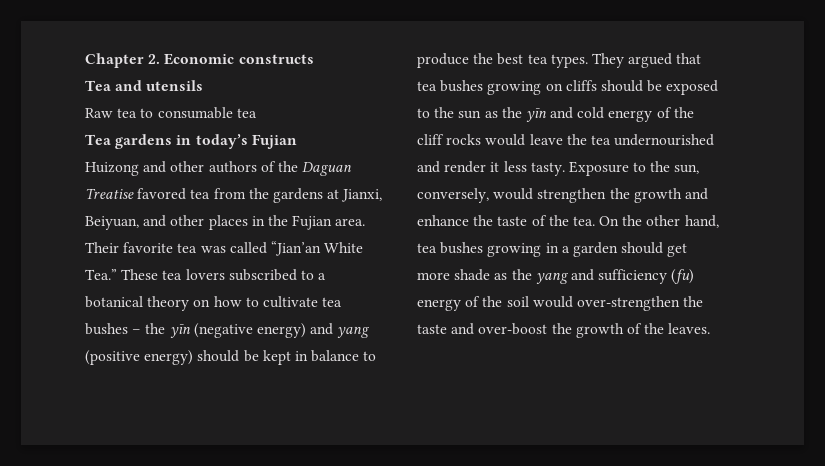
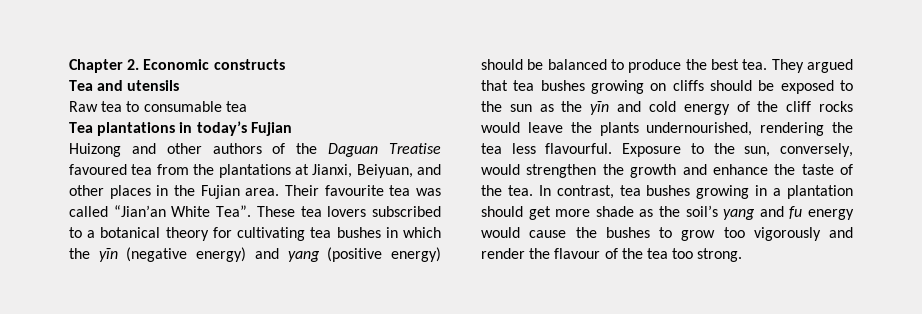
[115,134,173,149] gardens -> [97,122,176,136] plantations
[137,188,187,200] favored -> [69,164,127,175] favoured
[272,188,323,203] gardens -> [218,164,291,178] plantations
[123,242,174,253] favorite -> [324,185,384,196] favourite
[85,269,117,280] Tea.” -> [216,205,252,217] Tea”.
[193,296,343,308] [85,323,142,335] on how to cultivate tea bushes – -> [212,227,442,241] for cultivating tea bushes in which
[262,350,360,365] kept in balance -> [547,59,607,70] balanced
[527,54,588,68] tea types. -> [742,59,768,70] tea.
[590,134,715,146] [417,161,565,176] tea undernourished and render it less tasty. -> [599,122,853,136] [481,143,613,154] plants undernourished, rendering the tea less flavourful.
[599,215,719,228] On the other hand, -> [538,185,614,199] In contrast,
[572,242,618,257] garden -> [787,185,853,199] plantation
(532, 274) none -> [685,205,718,217] soil’s
[598,269,695,284] [417,296,704,311] [417,323,711,338] sufficiency (fu) energy of the soil would over-strengthen the taste and over-boost the growth of the leaves. -> [789,206,854,220] [481,227,853,241] [481,248,743,262] fu energy would cause the bushes to grow too vigorously and render the flavour of the tea too strong.

